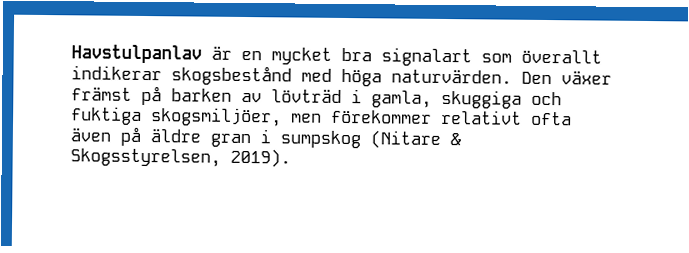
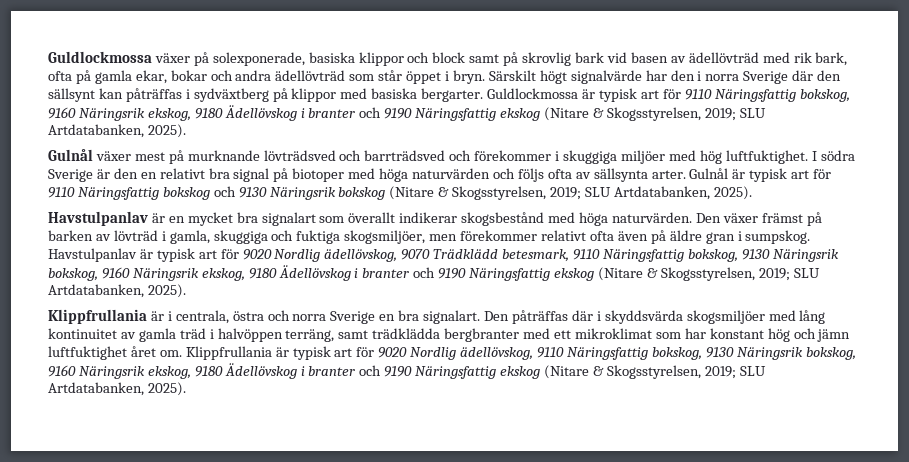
(71, 54) none -> [48,51,848,66] [48,70,842,84] [48,88,850,102] [48,105,766,121] [48,124,186,138] [48,149,855,164] [48,168,832,182] [48,186,752,200] Guldlockmossa växer på solexponerade, basiska klippor och block samt på skrovlig bark vid basen av ädellövträd med rik bark, ofta på gamla ekar, bokar och andra ädellövträd som står öppet i bryn. Särskilt högt signalvärde har den i norra Sverige där den sällsynt kan påträffas i sydväxtberg på klippor med basiska bergarter. Guldlockmossa är typisk art för 9110 Näringsfattig bokskog, 9160 Näringsrik ekskog, 9180 Ädellövskog i branter och 9190 Näringsfattig ekskog (Nitare & Skogsstyrelsen, 2019; SLU Artdatabanken, 2025). // Gulnål växer mest på murknande lövträdsved och barrträdsved och förekommer i skuggiga miljöer med hög luftfuktighet. I södra Sverige är den en relativt bra signal på biotoper med höga naturvärden och följs ofta av sällsynta arter. Gulnål är typisk art för 9110 Näringsfattig bokskog och 9130 Näringsrik bokskog (Nitare & Skogsstyrelsen, 2019; SLU Artdatabanken, 2025). //
[280,130,461,149] [70,148,291,168] sumpskog (Nitare & Skogsstyrelsen, 2019). -> [745,230,811,244] [48,248,839,262] [48,265,820,281] [48,284,186,298] [48,309,826,324] [48,328,851,342] [48,346,856,360] [48,363,766,379] [48,382,186,396] sumpskog. Havstulpanlav är typisk art för 9020 Nordlig ädellövskog, 9070 Trädklädd betesmark, 9110 Näringsfattig bokskog, 9130 Näringsrik bokskog, 9160 Näringsrik ekskog, 9180 Ädellövskog i branter och 9190 Näringsfattig ekskog (Nitare & Skogsstyrelsen, 2019; SLU Artdatabanken, 2025). // Klippfrullania är i centrala, östra och norra Sverige en bra signalart. Den påträffas där i skyddsvärda skogsmiljöer med lång kontinuitet av gamla träd i halvöppen terräng, samt trädklädda bergbranter med ett mikroklimat som har konstant hög och jämn luftfuktighet året om. Klippfrullania är typisk art för 9020 Nordlig ädellövskog, 9110 Näringsfattig bokskog, 9130 Näringsrik bokskog, 9160 Näringsrik ekskog, 9180 Ädellövskog i branter och 9190 Näringsfattig ekskog (Nitare & Skogsstyrelsen, 2019; SLU Artdatabanken, 2025).

